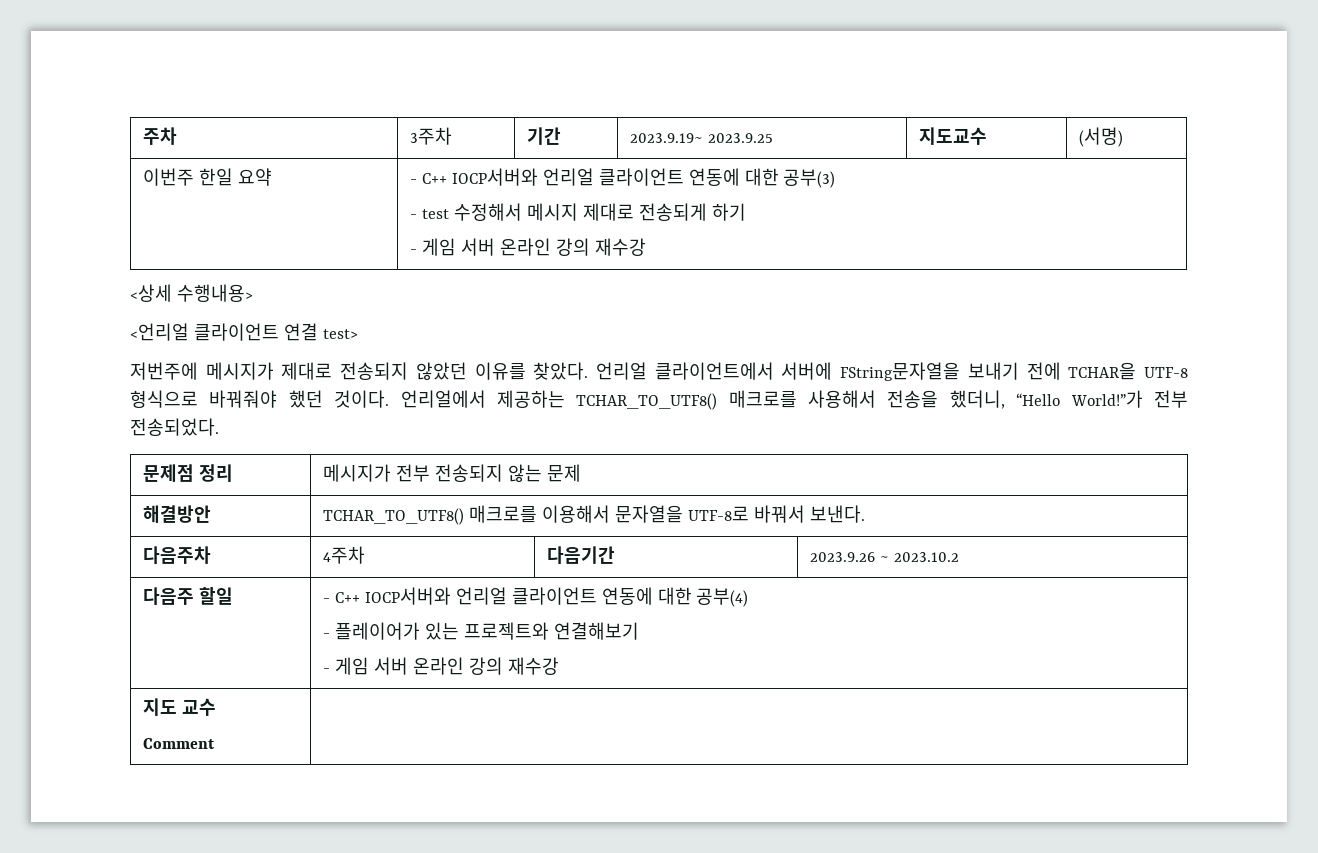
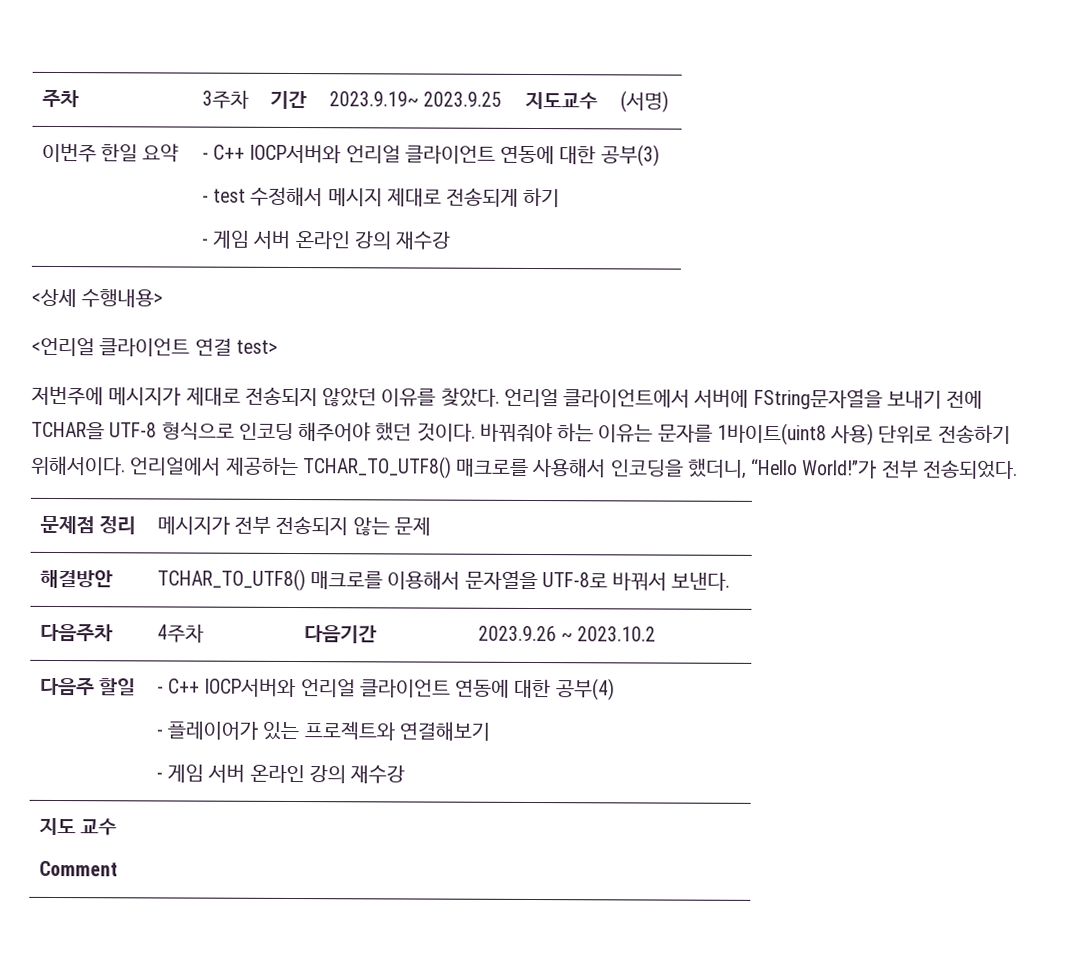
[209,390,390,408] 바꿔줘야 했던 것이다. -> [238,422,1011,446] [31,455,126,476] 인코딩 해주어야 했던 것이다. 바꿔줘야 하는 이유는 문자를 1바이트(uint8 사용) 단위로 전송하기 위해서이다.
[887,390,939,408] 전송을 -> [610,459,684,477] 인코딩을

